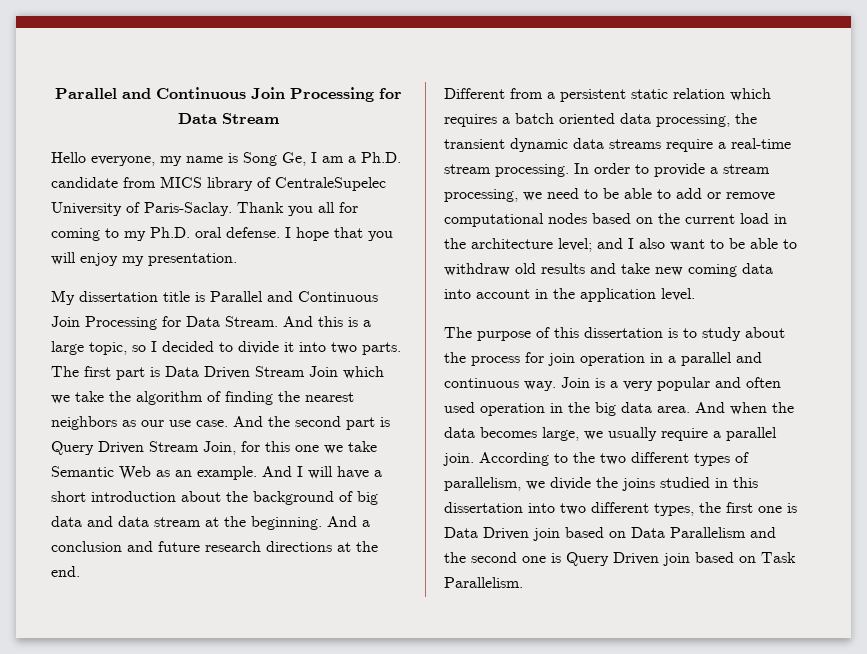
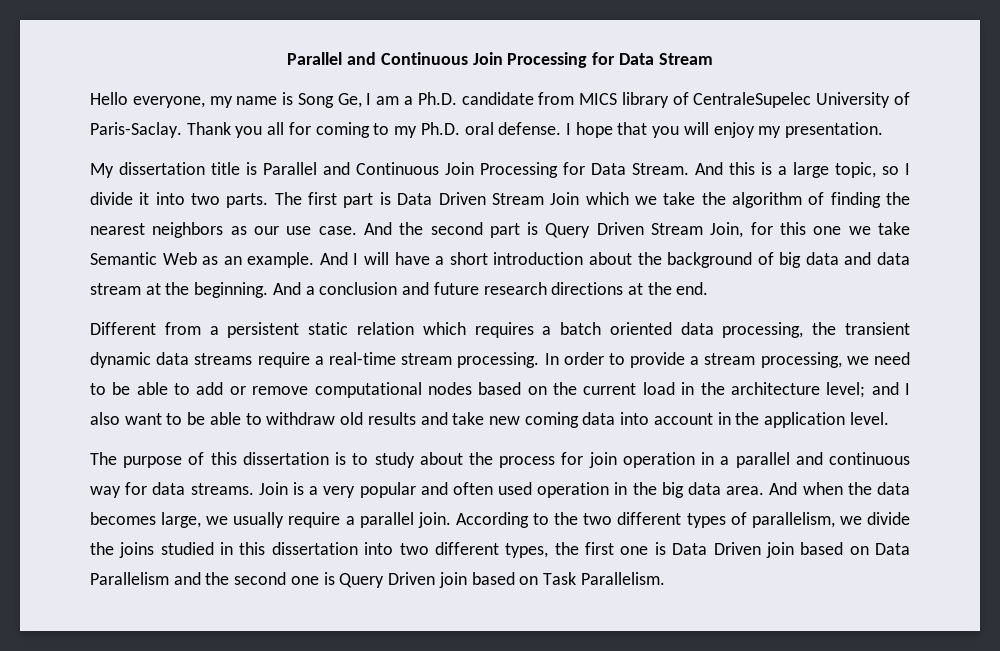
[162,341,233,352] decided to -> (910, 169) none
[524,381,556,391] way. -> [90,482,254,498] way for data streams.

